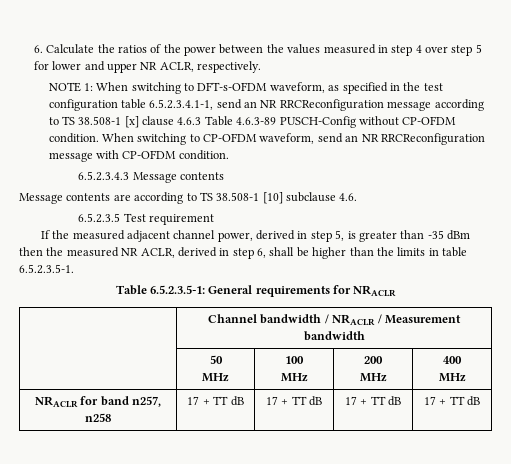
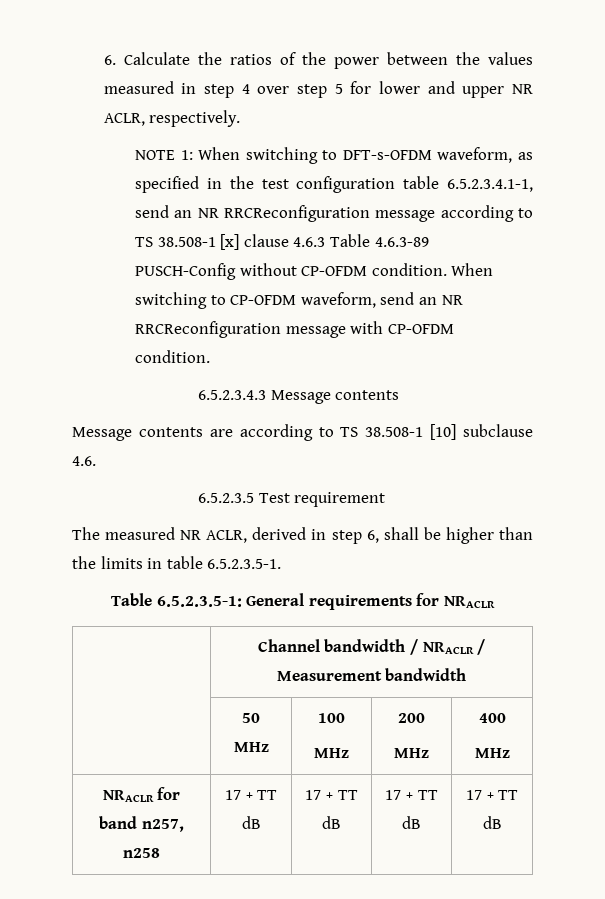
[40,230,471,242] [19,247,64,256] If the measured adjacent channel power, derived in step 5, is greater than -35 dBm then the -> [72,527,100,540] The

